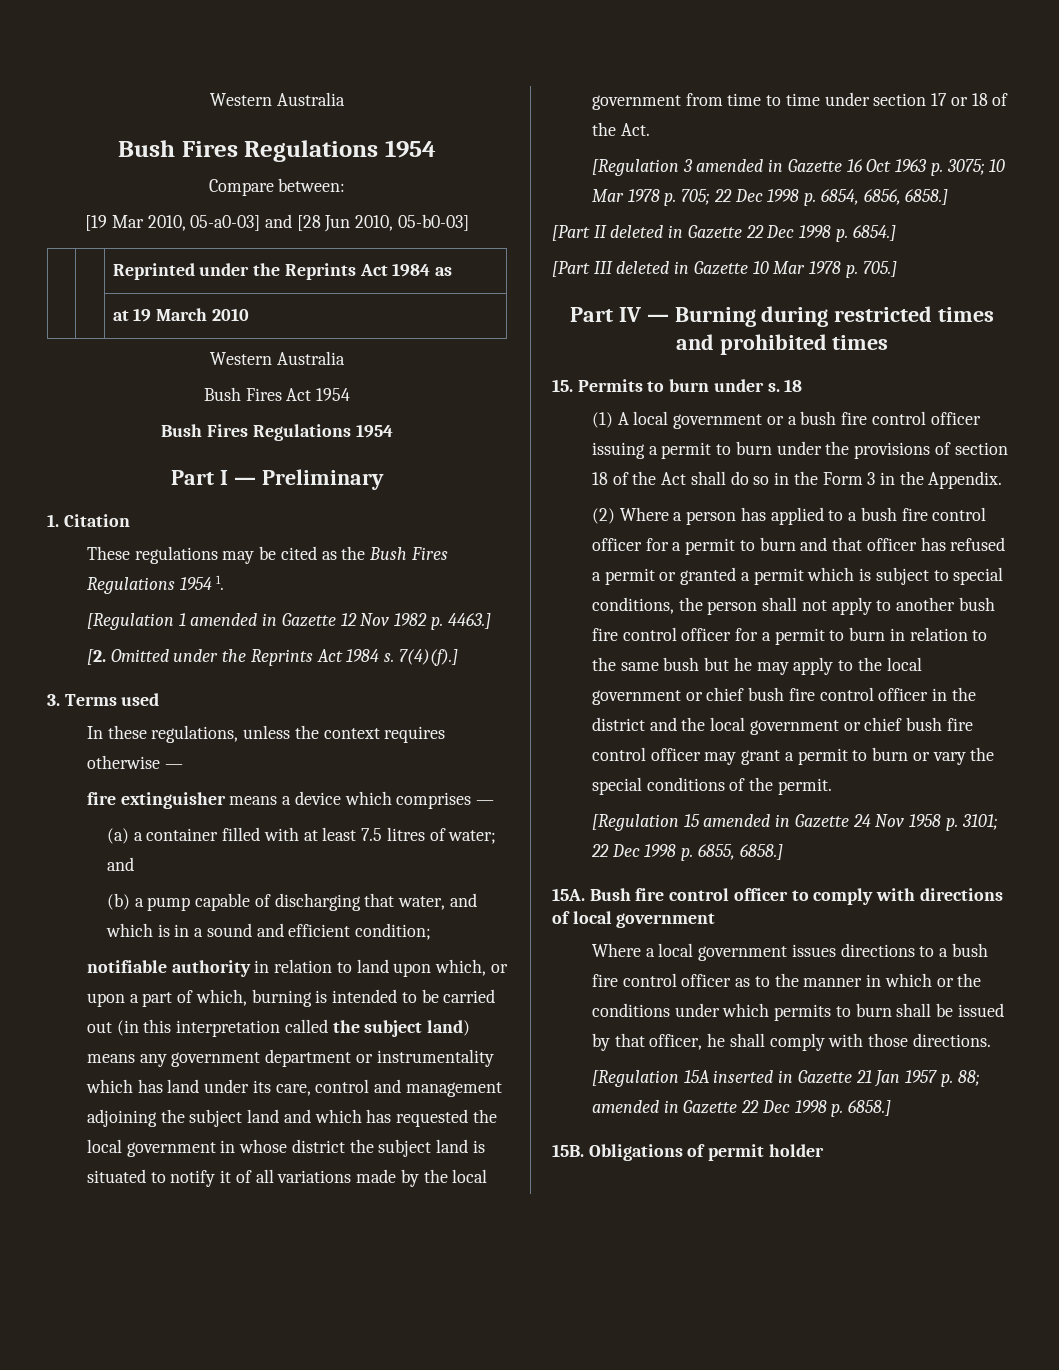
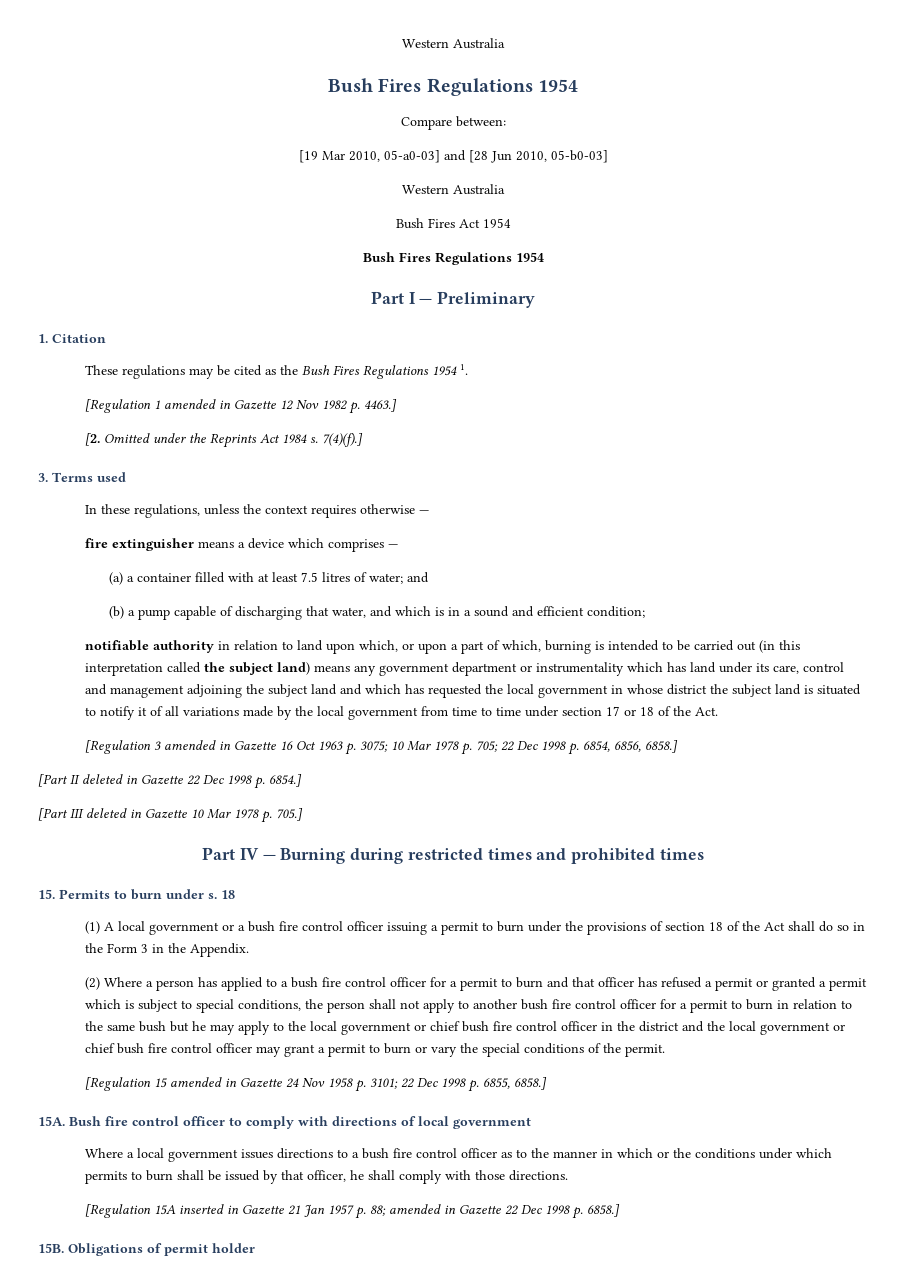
[112,263,453,280] [112,308,249,322] // | | Reprinted under the Reprints Act 1984 as // | | at 19 March 2010 -> (608, 156) none

